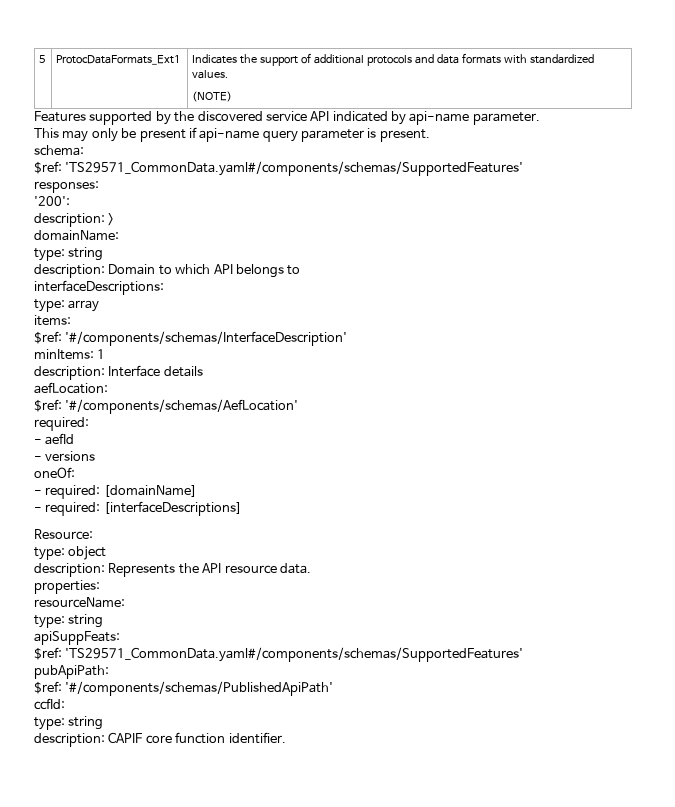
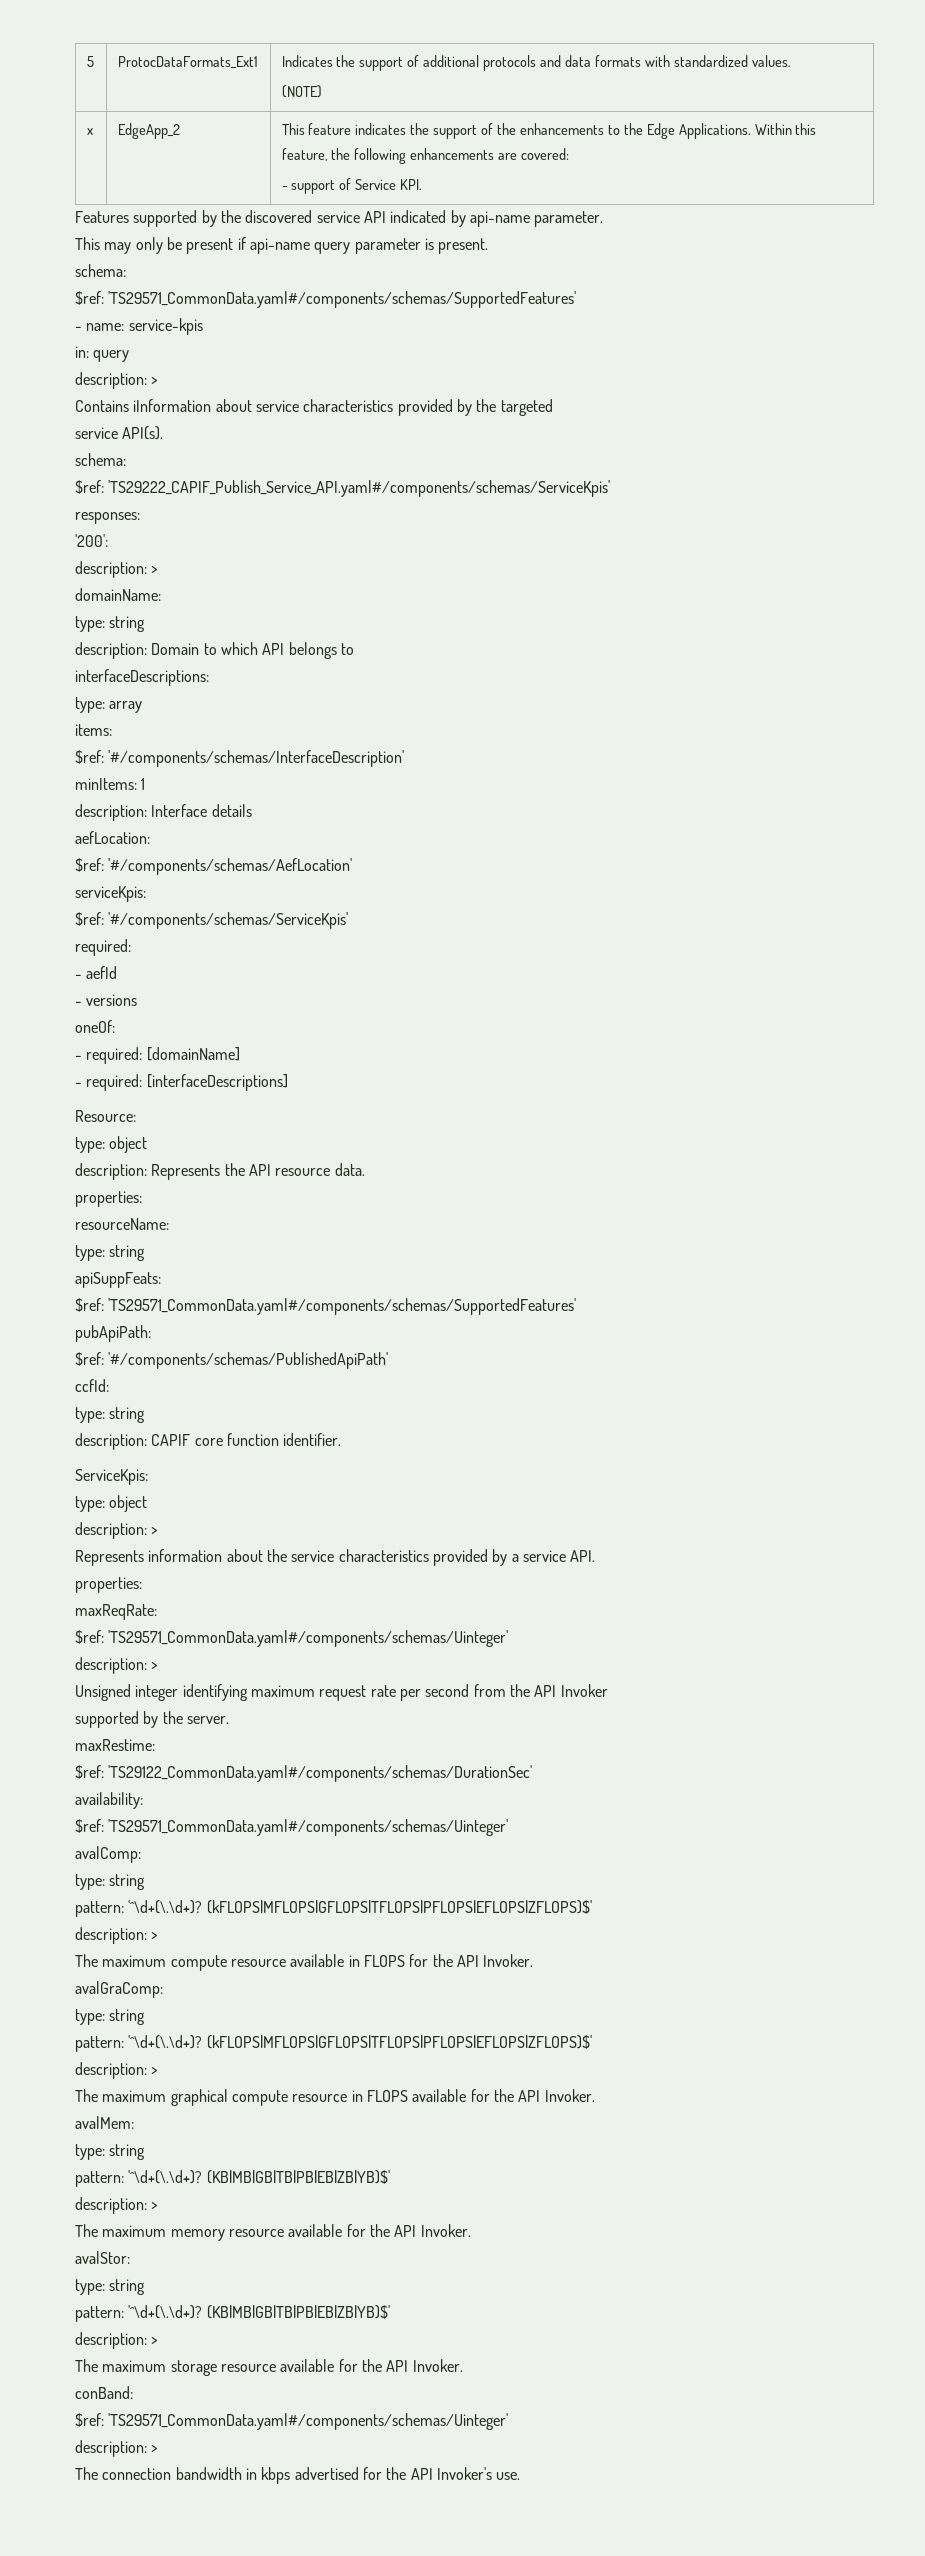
(233, 96) none -> [86,128,93,135] [117,123,180,139] [281,123,817,139] [281,148,570,164] [281,178,423,194] // x | EdgeApp_2 | This feature indicates the support of the enhancements to the Edge Applications. Within this feature, the following enhancements are covered: // - support of Service KPI.
(524, 168) none -> [75,318,203,335] [75,346,130,362] [75,372,159,389] [75,399,553,416] [75,426,164,440] [75,453,126,466] [75,480,611,497] // - name: service-kpis // in: query // description: > // Contains iInformation about service characteristics provided by the targeted // service API(s). // schema: // $ref: 'TS29222_CAPIF_Publish_Service_API.yaml#/components/schemas/ServiceKpis'
(299, 406) none -> [75,886,146,902] [75,912,349,929] // serviceKpis: // $ref: '#/components/schemas/ServiceKpis'
(286, 738) none -> [75,1469,148,1485] [75,1495,148,1512] [75,1522,159,1539] [75,1549,596,1566] [75,1577,142,1593] [75,1604,157,1620] [75,1630,509,1647] [75,1657,159,1674] [75,1684,608,1701] [75,1711,229,1728] [75,1739,155,1751] [75,1765,533,1782] [75,1792,143,1809] [75,1819,509,1836] [75,1846,141,1863] [75,1874,146,1890] [75,1900,592,1917] [75,1927,159,1944] [75,1954,534,1971] [75,1981,163,1998] [75,2009,146,2025] [75,2035,592,2052] [75,2062,159,2079] [75,2089,595,2106] [75,2116,134,2129] [75,2144,146,2160] [75,2170,390,2187] [75,2197,159,2214] [75,2224,471,2241] [75,2251,130,2264] [75,2279,146,2295] [75,2305,390,2322] [75,2332,159,2349] [75,2359,463,2376] [75,2386,133,2399] [75,2413,509,2430] [75,2440,159,2457] [75,2467,521,2484] // ServiceKpis: // type: object // description: > // Represents information about the service characteristics provided by a service API. // properties: // maxReqRate: // $ref: 'TS29571_CommonData.yaml#/components/schemas/Uinteger' // description: > // Unsigned integer identifying maximum request rate per second from the API Invoker // supported by the server. // maxRestime: // $ref: 'TS29122_CommonData.yaml#/components/schemas/DurationSec' // availability: // $ref: 'TS29571_CommonData.yaml#/components/schemas/Uinteger' // avalComp: // type: string // pattern: '^\d+(\.\d+)? (kFLOPS|MFLOPS|GFLOPS|TFLOPS|PFLOPS|EFLOPS|ZFLOPS)$' // description: > // The maximum compute resource available in FLOPS for the API Invoker. // avalGraComp: // type: string // pattern: '^\d+(\.\d+)? (kFLOPS|MFLOPS|GFLOPS|TFLOPS|PFLOPS|EFLOPS|ZFLOPS)$' // description: > // The maximum graphical compute resource in FLOPS available for the API Invoker. // avalMem: // type: string // pattern: '^\d+(\.\d+)? (KB|MB|GB|TB|PB|EB|ZB|YB)$' // description: > // The maximum memory resource available for the API Invoker. // avalStor: // type: string // pattern: '^\d+(\.\d+)? (KB|MB|GB|TB|PB|EB|ZB|YB)$' // description: > // The maximum storage resource available for the API Invoker. // conBand: // $ref: 'TS29571_CommonData.yaml#/components/schemas/Uinteger' // description: > // The connection bandwidth in kbps advertised for the API Invoker's use.

